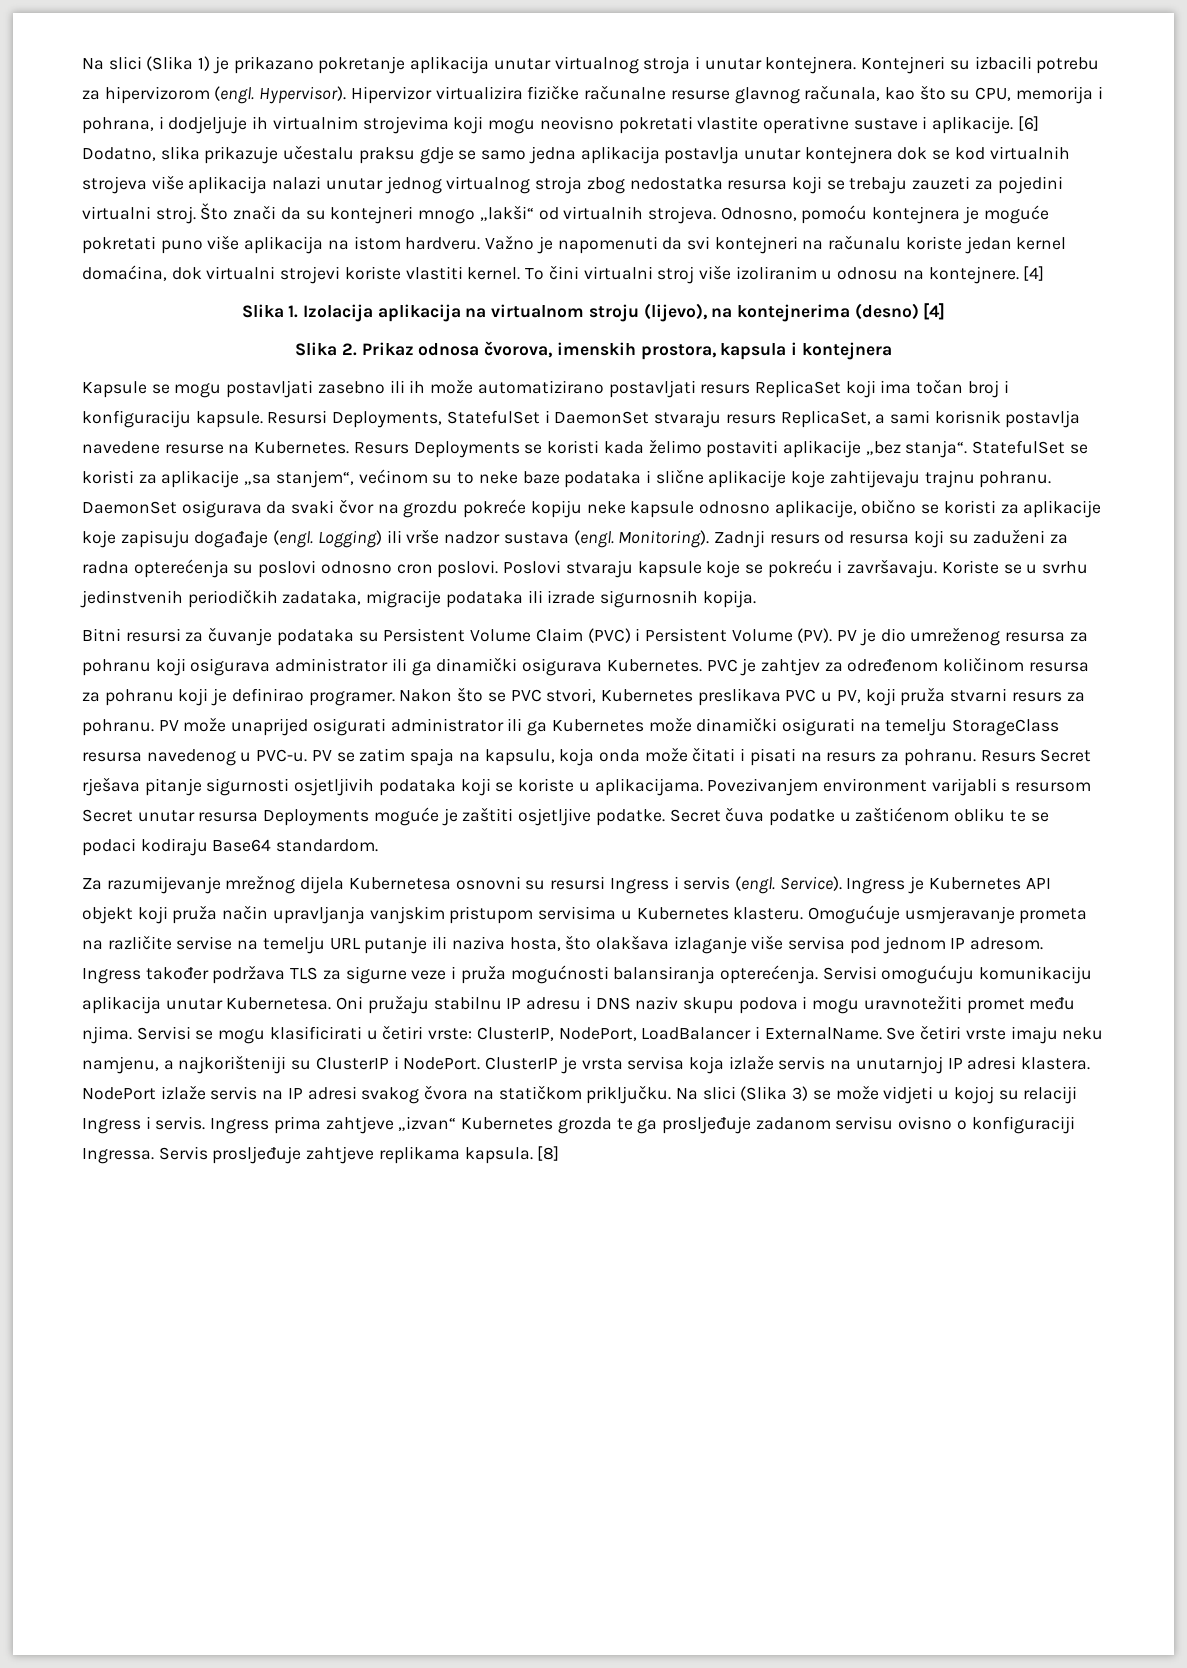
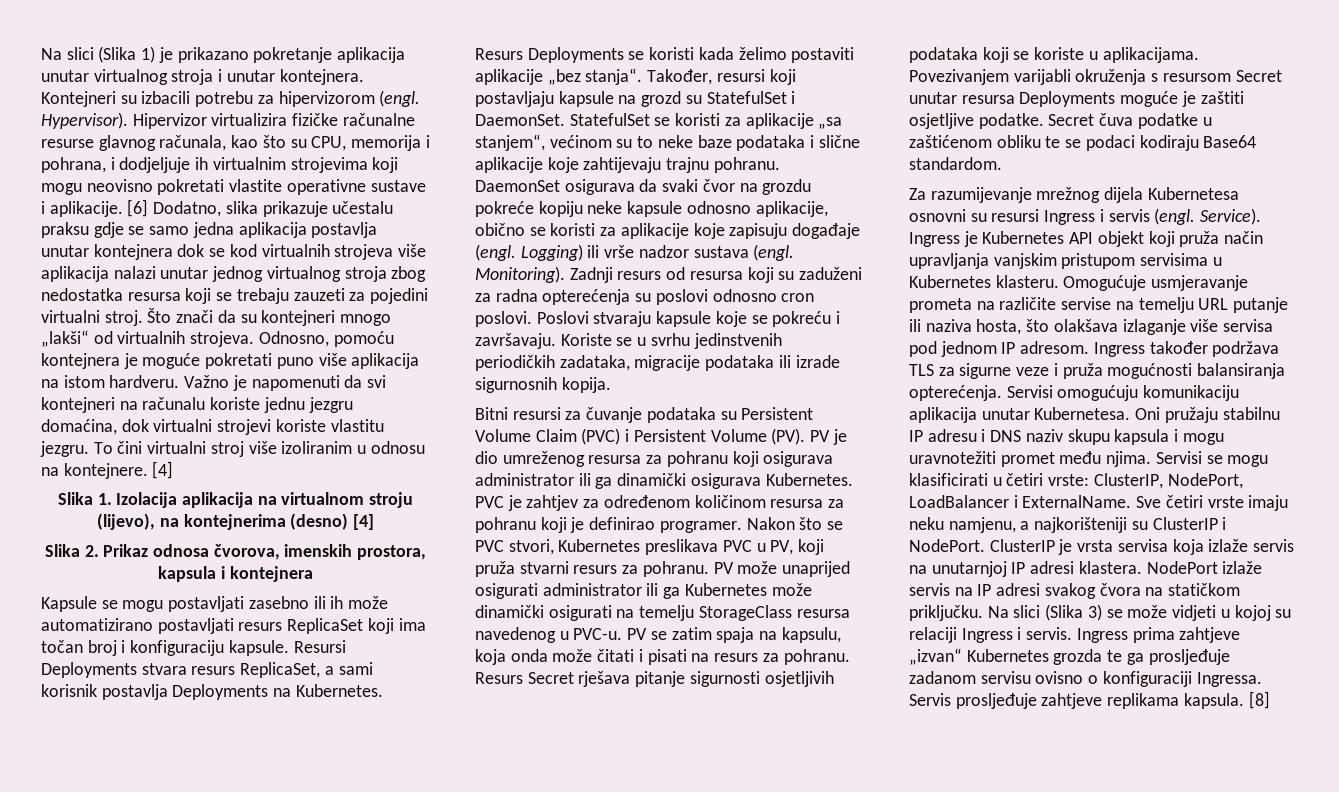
[964,236,1067,254] jedan kernel -> [263,397,353,413] jednu jezgru
[405,266,521,280] vlastiti kernel. -> [330,419,384,432] [40,441,89,457] vlastitu jezgru.
[332,410,722,428] Deployments, StatefulSet i DaemonSet stvaraju -> [41,662,187,678] Deployments stvara
[82,441,224,454] navedene resurse -> [172,684,269,700] Deployments
(968, 449) none -> [647,69,796,85] [475,91,796,107] [475,114,565,126] Također, resursi koji postavljaju kapsule na grozd su StatefulSet i DaemonSet.
[822,778,997,796] environment varijabli -> [1013,69,1147,85] varijabli okruženja
[738,997,798,1014] podova -> [1114,429,1170,445] kapsula

